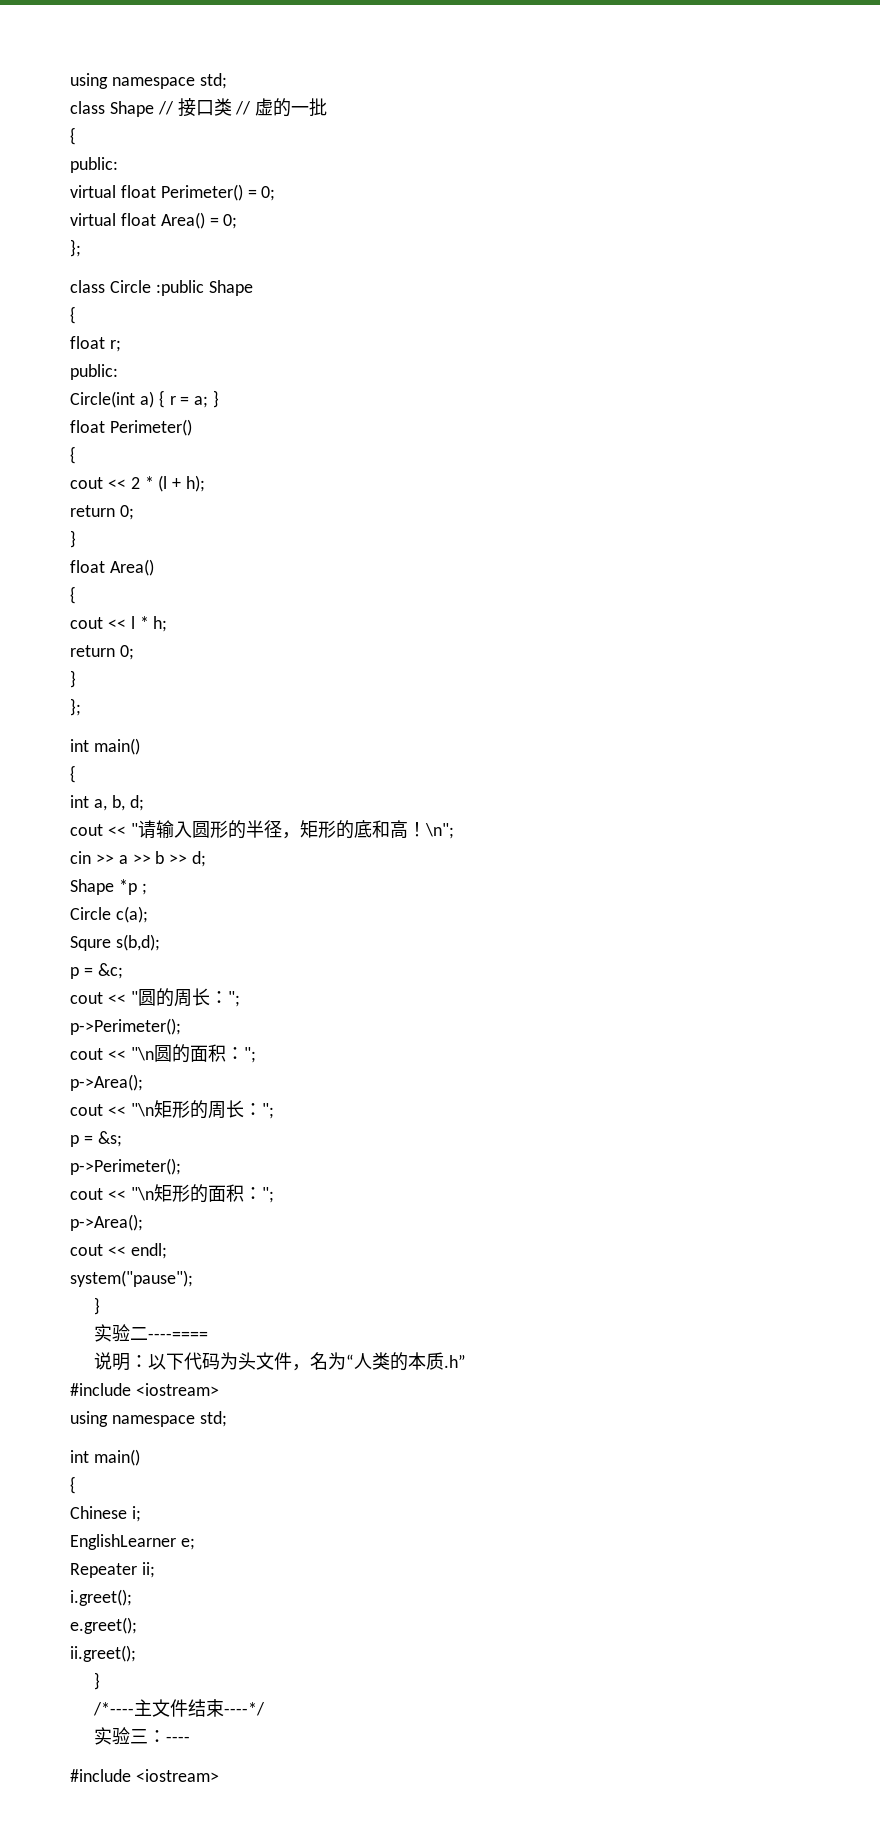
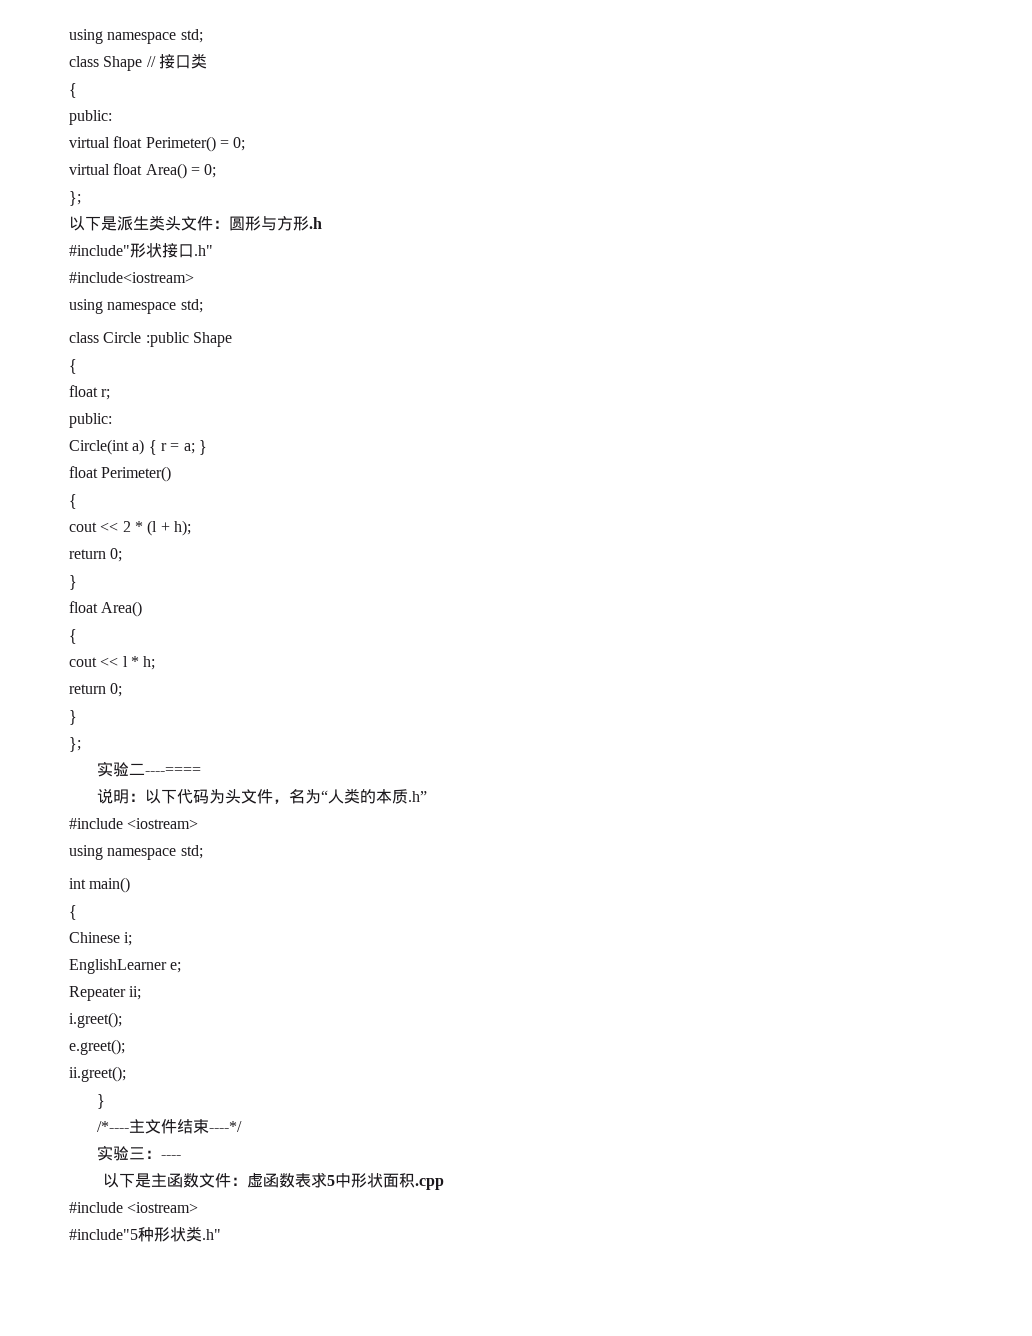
[235,98,328,117] // 虚的一批 -> (207, 61) none
(81, 248) none -> [69,215,322,231] [69,243,213,258] [69,272,194,283] [69,299,203,314] // 以下是派生类头文件：圆形与方形.h // #include"形状接口.h" // #include<iostream> // using namespace std;
[70,738,140,755] [70,765,76,783] [70,795,144,811] [70,820,454,839] [70,851,207,867] [70,879,147,895] [70,906,148,923] [70,934,160,951] [70,963,123,979] [70,988,240,1007] [70,1018,181,1035] [70,1044,256,1063] [70,1074,143,1091] [70,1100,274,1119] [70,1131,122,1147] [70,1158,181,1175] [70,1184,274,1203] [70,1214,143,1231] [70,1243,167,1259] [70,1270,193,1287] [94,1297,101,1315] // int main() // { // int a, b, d; // cout << "请输入圆形的半径，矩形的底和高！\n"; // cin >> a >> b >> d; // Shape *p ; // Circle c(a); // Squre s(b,d); // p = &c; // cout << "圆的周长："; // p->Perimeter(); // cout << "\n圆的面积："; // p->Area(); // cout << "\n矩形的周长："; // p = &s; // p->Perimeter(); // cout << "\n矩形的面积："; // p->Area(); // cout << endl; // system("pause"); // } -> (81, 744) none
[70,1769,219,1782] #include <iostream> -> [103,1172,445,1190] [69,1202,199,1213] [69,1226,221,1242] 以下是主函数文件：虚函数表求5中形状面积.cpp // #include <iostream> // #include"5种形状类.h"

